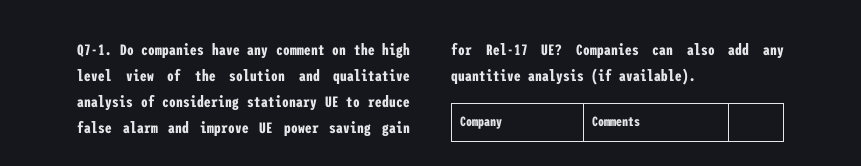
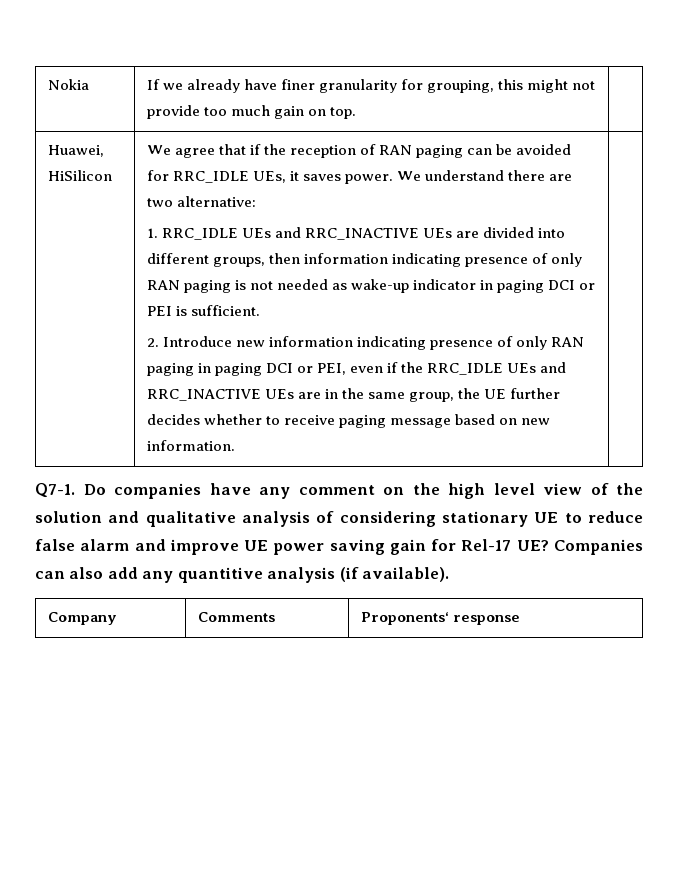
(77, 50) none -> [47,79,89,90] [146,79,596,93] [146,105,356,119] [47,145,104,157] [47,170,112,181] [146,144,572,158] [146,170,573,184] [146,196,256,207] [146,227,566,240] [146,253,583,267] [146,279,596,293] [146,305,260,316] [146,336,585,350] [146,362,567,376] [146,388,561,402] [146,414,551,428] [146,440,235,451] Nokia | If we already have finer granularity for grouping, this might not provide too much gain on top. | // Huawei, HiSilicon | We agree that if the reception of RAN paging can be avoided for RRC_IDLE UEs, it saves power. We understand there are two alternative: // 1. RRC_IDLE UEs and RRC_INACTIVE UEs are divided into different groups, then information indicating presence of only RAN paging is not needed as wake-up indicator in paging DCI or PEI is sufficient. // 2. Introduce new information indicating presence of only RAN paging in paging DCI or PEI, even if the RRC_IDLE UEs and RRC_INACTIVE UEs are in the same group, the UE further decides whether to receive paging message based on new information. | //
(640, 121) none -> [360,612,520,625] Proponents‘ response

